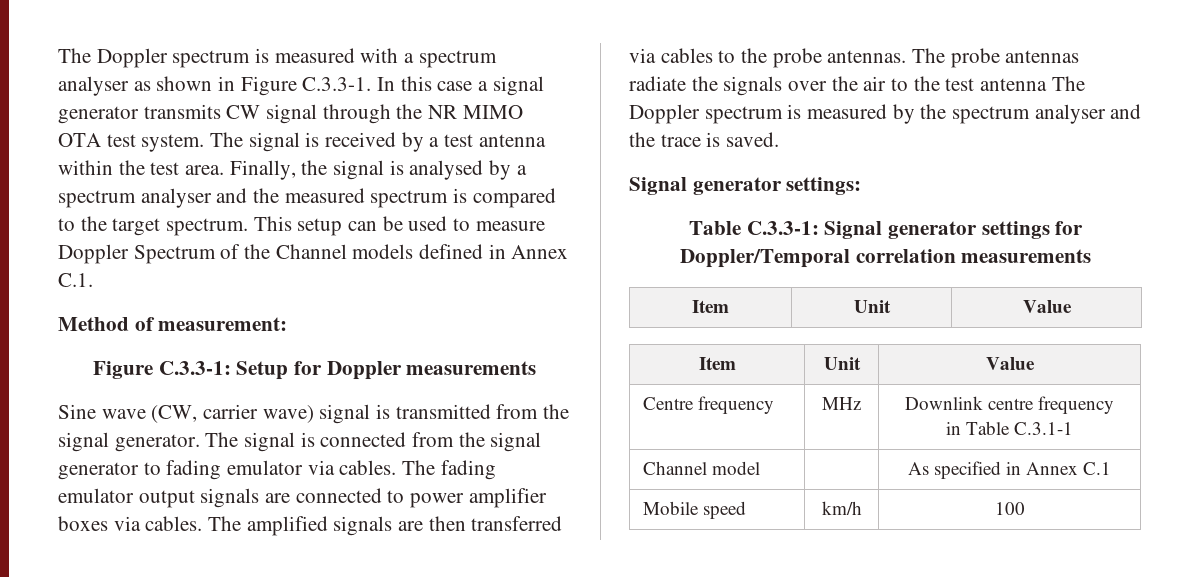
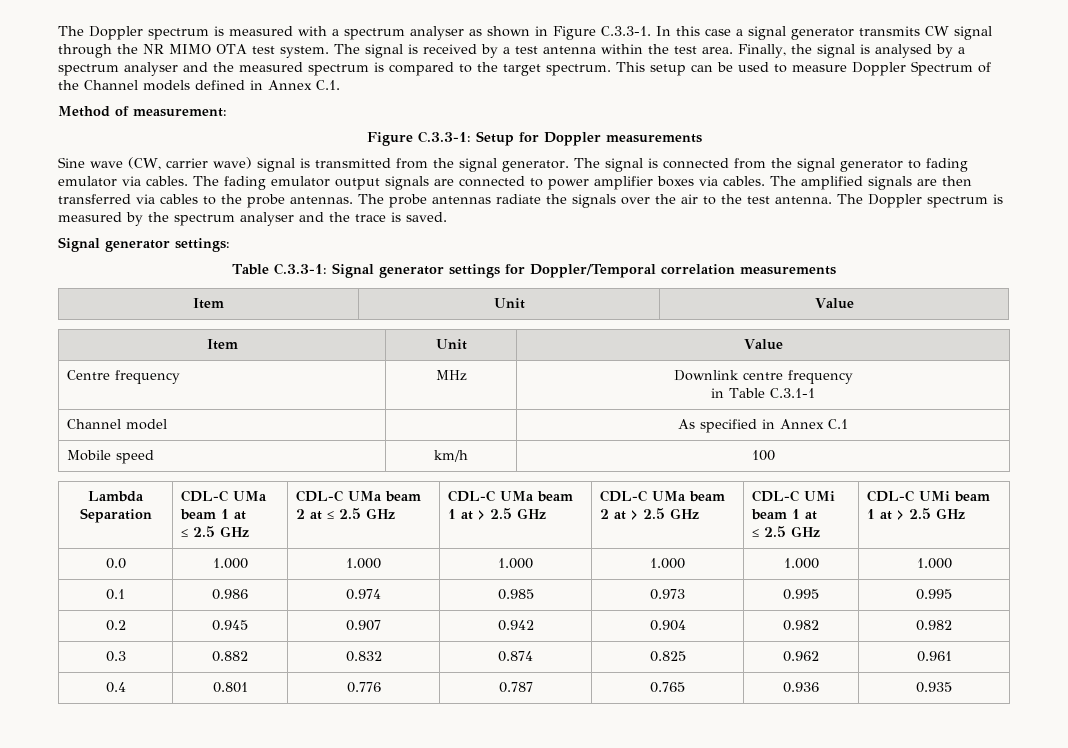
[980,78,1048,91] antenna -> [775,196,832,204] antenna.
(1025, 508) none -> [88,491,144,502] [79,508,152,523] [180,490,267,502] [179,509,246,520] [180,526,249,537] [295,490,421,502] [295,508,395,520] [447,490,573,502] [447,508,546,520] [599,490,725,502] [599,508,699,520] [751,490,835,502] [750,509,817,520] [751,526,820,537] [866,490,990,502] [866,508,965,520] [105,558,126,569] [212,558,248,569] [346,558,381,569] [498,558,533,569] [650,558,685,569] [783,558,819,569] [916,558,952,569] [106,589,125,600] [212,589,248,600] [346,589,381,600] [497,589,534,600] [650,589,685,600] [783,589,819,600] [916,589,952,600] [105,620,126,631] [212,620,248,631] [346,620,381,631] [497,620,534,631] [649,620,686,631] [783,620,819,631] [916,620,952,631] [105,651,126,662] [212,651,248,662] [345,651,382,662] [498,651,533,662] [649,651,686,662] [783,651,819,662] [916,651,952,662] [105,682,126,693] [212,682,248,693] [346,682,381,693] [498,682,533,693] [650,682,685,693] [783,682,819,693] [916,682,952,693] // Lambda Separation | CDL-C UMa beam 1 at // ≤ 2.5 GHz | CDL-C UMa beam 2 at ≤ 2.5 GHz | CDL-C UMa beam 1 at > 2.5 GHz | CDL-C UMa beam 2 at > 2.5 GHz | CDL-C UMi beam 1 at // ≤ 2.5 GHz | CDL-C UMi beam 1 at > 2.5 GHz // 0.0 | 1.000 | 1.000 | 1.000 | 1.000 | 1.000 | 1.000 // 0.1 | 0.986 | 0.974 | 0.985 | 0.973 | 0.995 | 0.995 // 0.2 | 0.945 | 0.907 | 0.942 | 0.904 | 0.982 | 0.982 // 0.3 | 0.882 | 0.832 | 0.874 | 0.825 | 0.962 | 0.961 // 0.4 | 0.801 | 0.776 | 0.787 | 0.765 | 0.936 | 0.935

